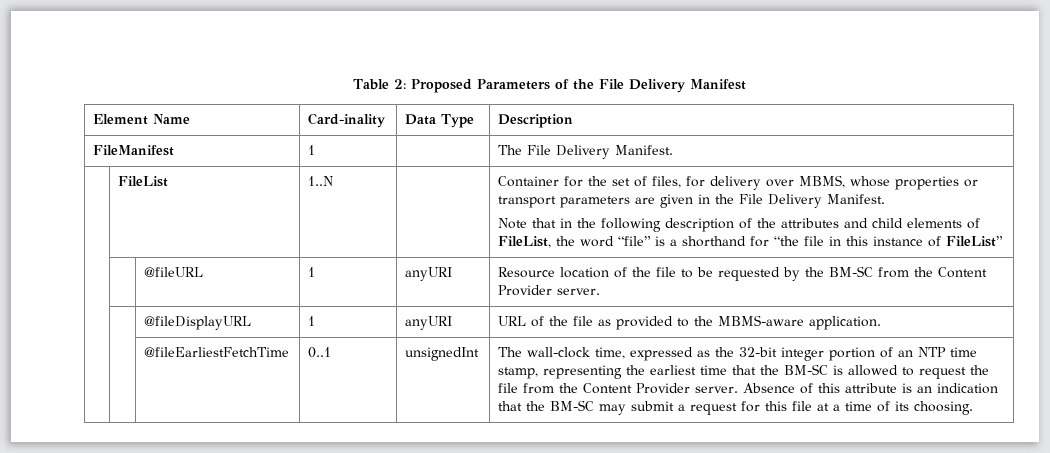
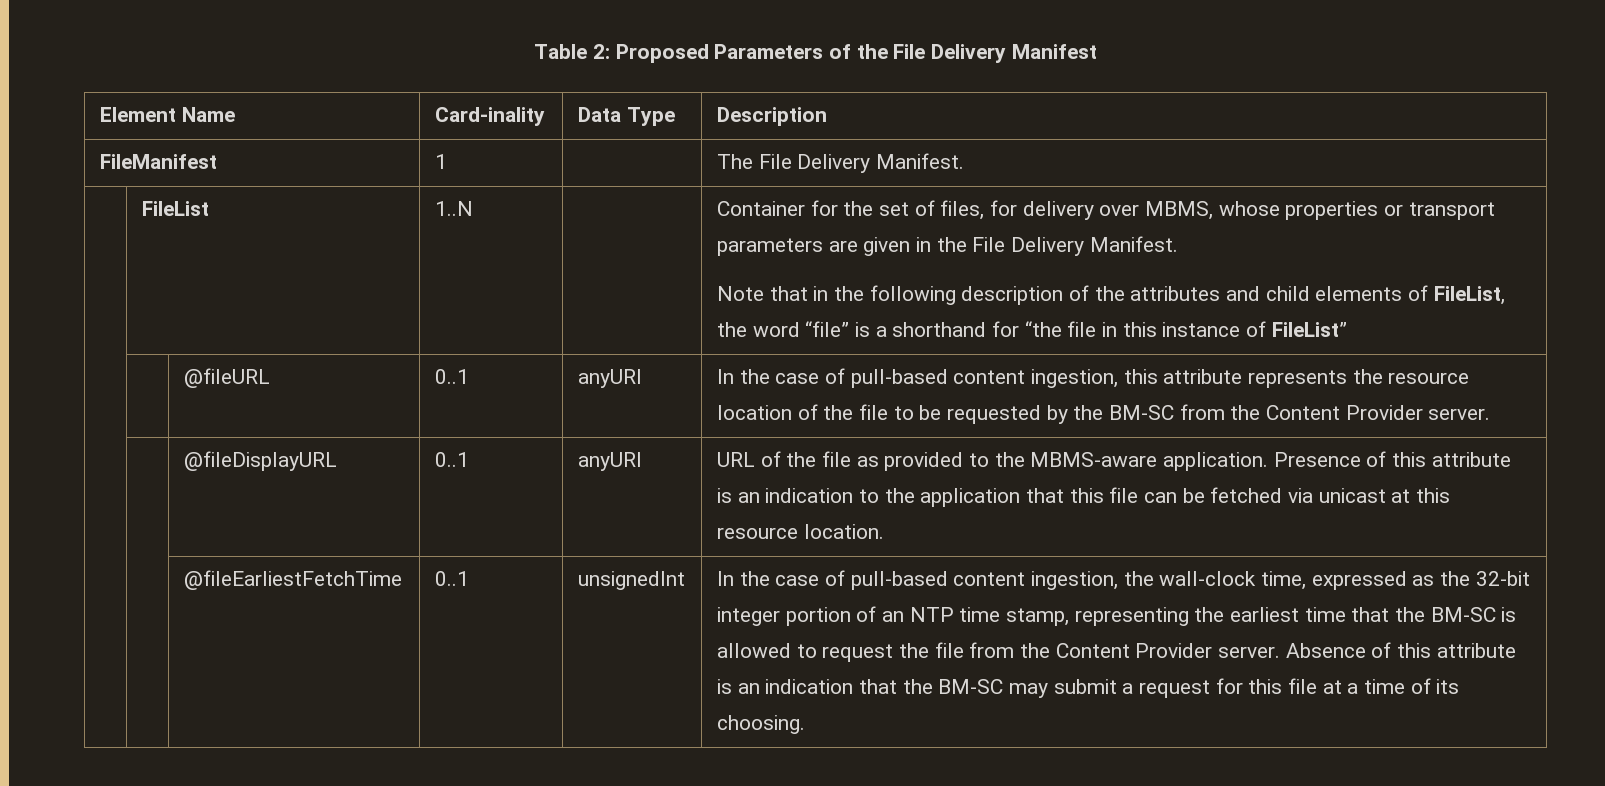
[308,267,316,277] [405,267,453,281] [498,267,556,278] 1 | anyURI | Resource -> [434,369,469,384] [577,369,642,388] [716,368,1470,388] 0..1 | anyURI | In the case of pull-based content ingestion, this attribute represents the resource
[308,316,316,326] 1 -> [434,452,469,467] 0..1
[144,347,290,357] [308,347,332,358] [405,347,480,361] [498,347,523,357] // | | @fileEarliestFetchTime | 0..1 | unsignedInt | The -> [1273,451,1511,467] [716,487,1450,507] [716,524,884,539] [183,570,402,590] [434,571,469,586] [577,571,685,590] [716,570,1154,590] Presence of this attribute is an indication to the application that this file can be fetched via unicast at this resource location. // | | @fileEarliestFetchTime | 0..1 | unsignedInt | In the case of pull-based content ingestion, the

